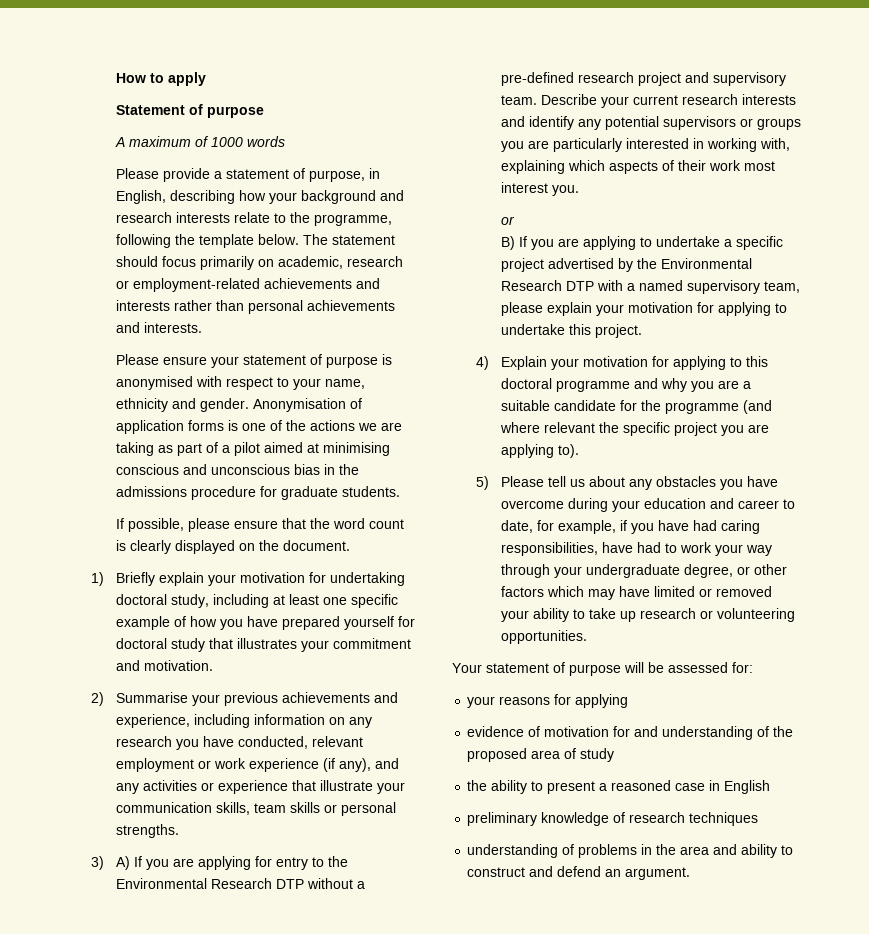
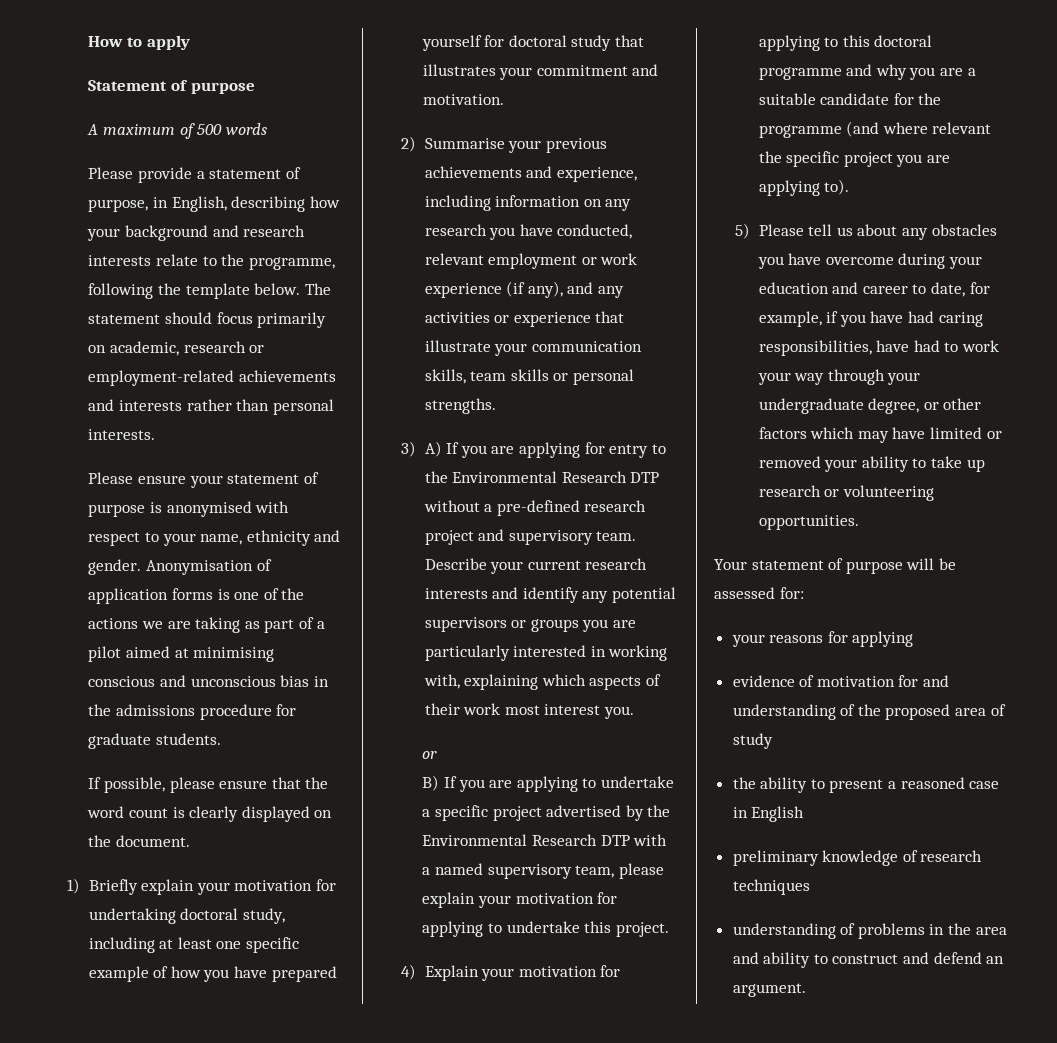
[210,137,243,147] 1000 -> [197,124,223,135] 500
[306,300,395,311] [115,322,140,333] achievements and -> (334, 407) none

